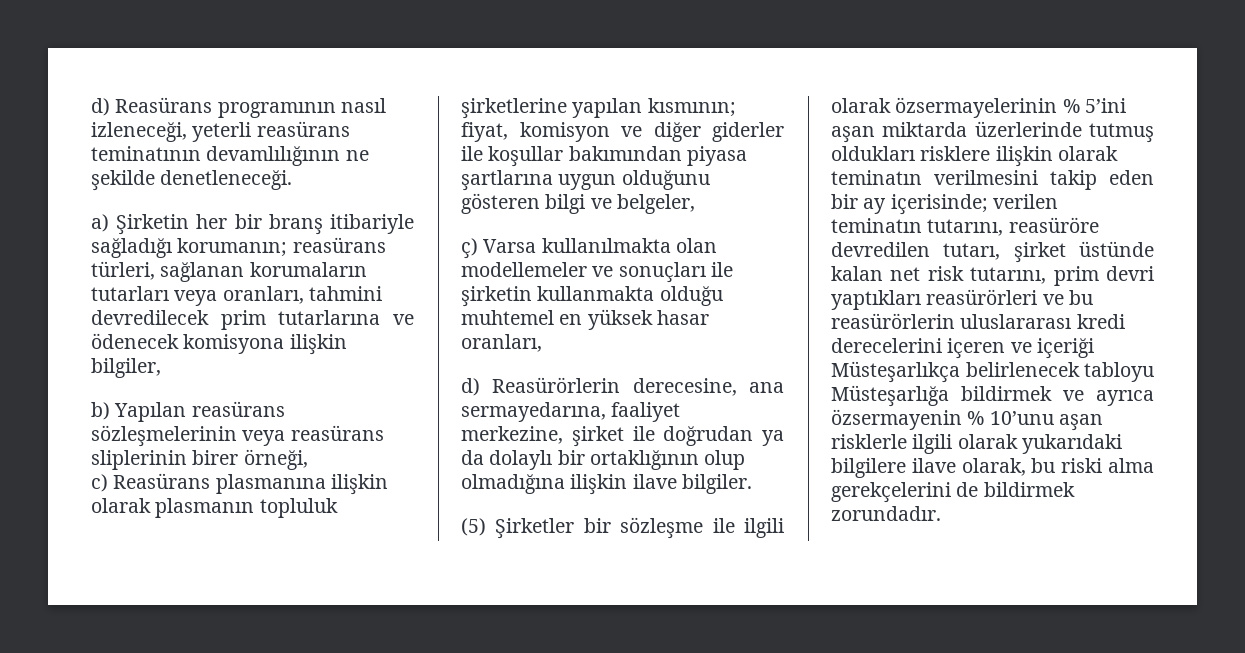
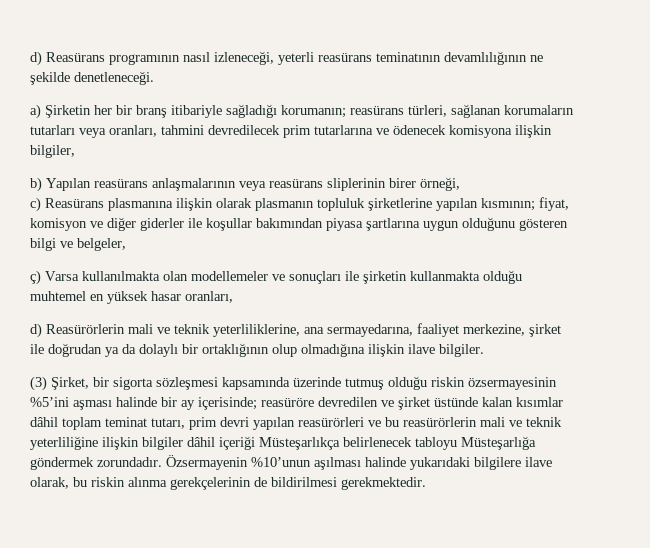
[91,425,237,447] sözleşmelerinin -> [152,178,236,191] anlaşmalarının
[632,378,737,396] derecesine, -> [128,324,300,337] mali ve teknik yeterliliklerine,
[461,517,784,539] [831,97,1126,118] [831,121,1154,143] [831,146,1118,167] [831,170,1154,190] [831,194,1058,215] [831,218,1004,236] (5) Şirketler bir sözleşme ile ilgili olarak özsermayelerinin % 5’ini aşan miktarda üzerlerinde tutmuş oldukları risklere ilişkin olarak teminatın verilmesini takip eden bir ay içerisinde; verilen teminatın tutarını, -> [30,376,557,391] [30,397,257,410] (3) Şirket, bir sigorta sözleşmesi kapsamında üzerinde tutmuş olduğu riskin özsermayesinin %5’ini aşması halinde bir ay içerisinde;
[943,243,1001,260] tutarı, -> [381,400,394,407] ve
[890,266,1047,284] net risk tutarını, -> [516,397,563,407] [30,417,185,430] kısımlar dâhil toplam teminat tutarı,
[831,290,921,310] yaptıkları -> [253,417,295,430] yapılan
[960,314,1125,329] [831,338,1032,359] uluslararası kredi derecelerini içeren ve -> [480,417,562,427] [30,436,215,450] mali ve teknik yeterliliğine ilişkin bilgiler dâhil
[961,386,1154,406] [831,409,1103,431] [831,434,1018,454] bildirmek ve ayrıca özsermayenin % 10’unu aşan risklerle ilgili olarak -> [30,455,406,470] göndermek zorundadır. Özsermayenin %10’unun aşılması halinde
[1061,458,1154,473] [831,482,1075,503] [831,506,941,521] riski alma gerekçelerini de bildirmek zorundadır. -> [91,477,426,490] riskin alınma gerekçelerinin de bildirilmesi gerekmektedir.

